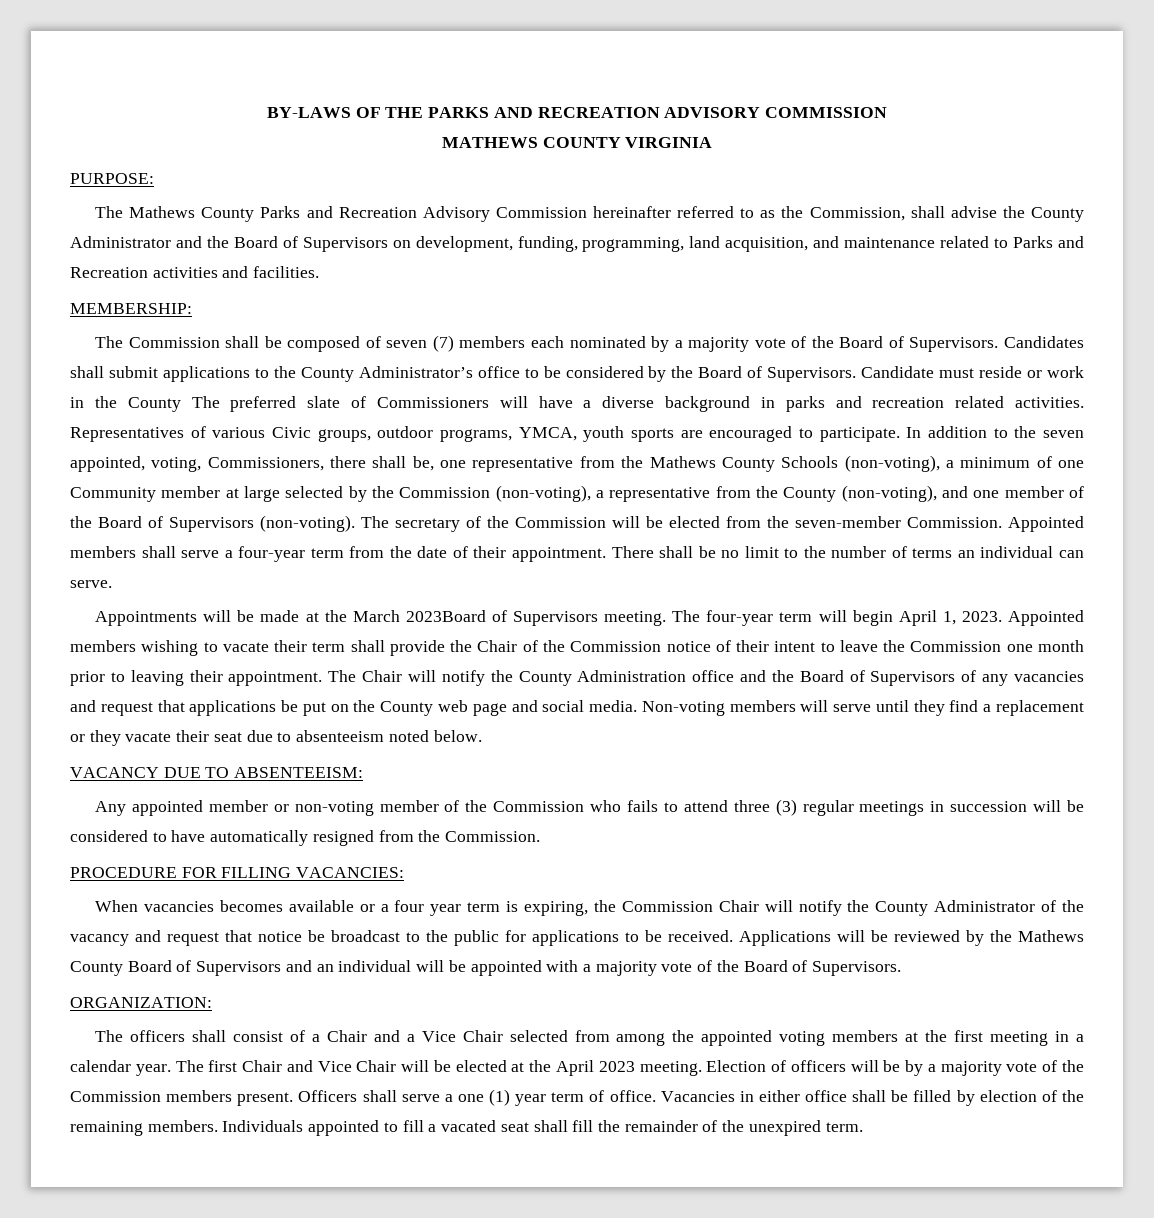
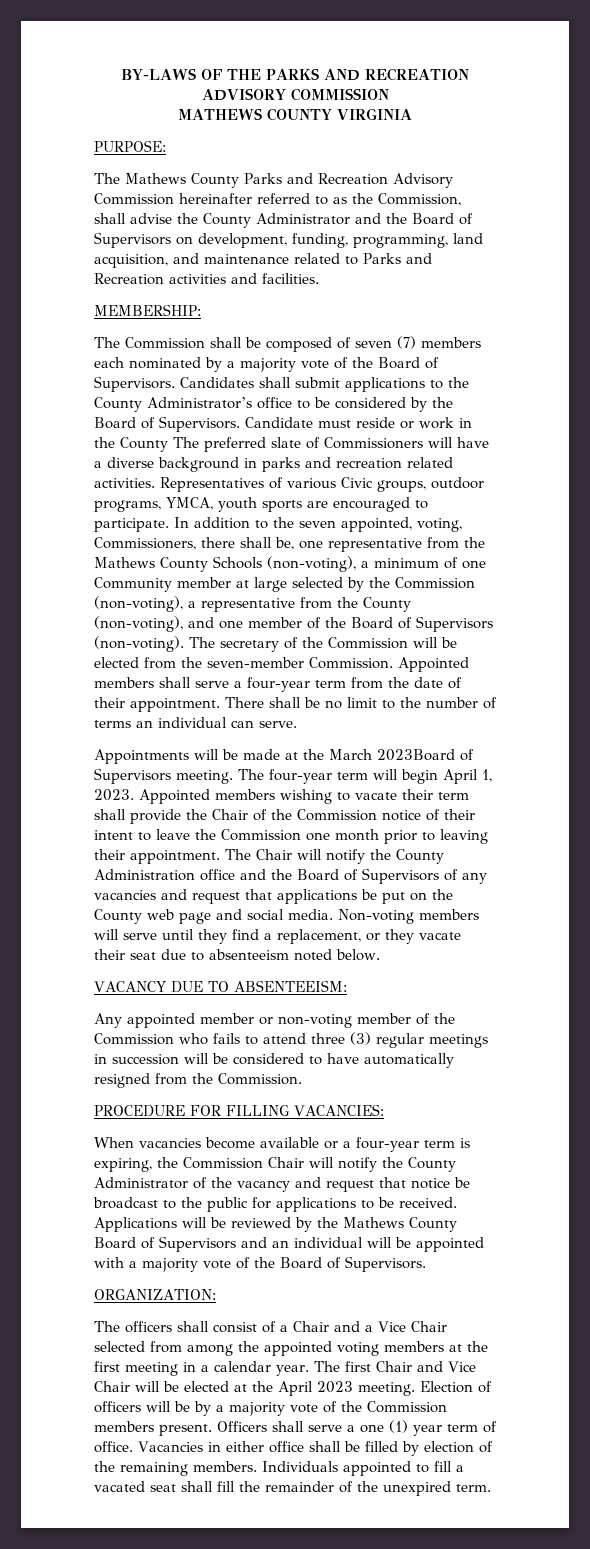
[995,700,1084,716] replacement -> [277,929,361,944] replacement,
[219,900,283,912] becomes -> [205,1137,255,1149] become
[394,900,462,916] four year -> [356,1137,419,1152] four-year

